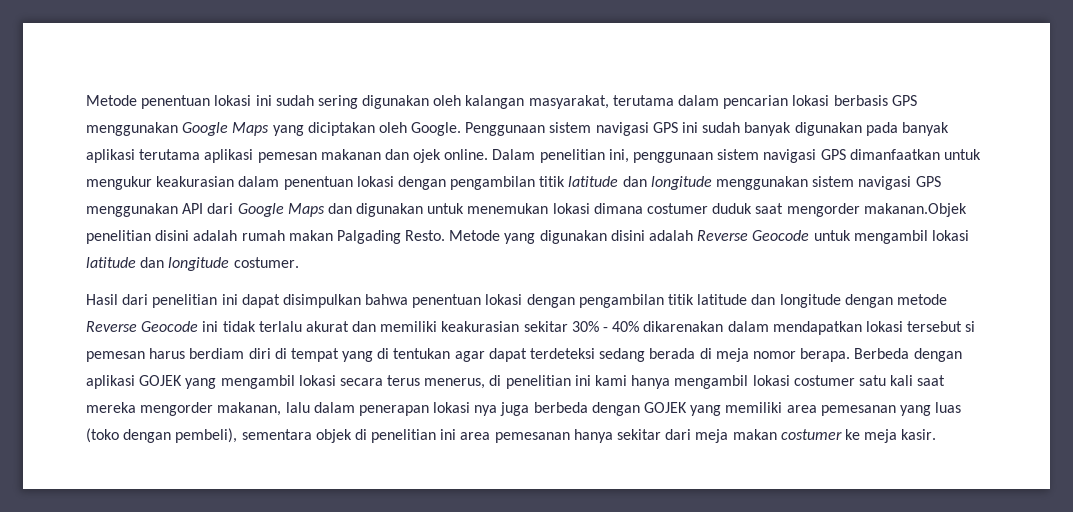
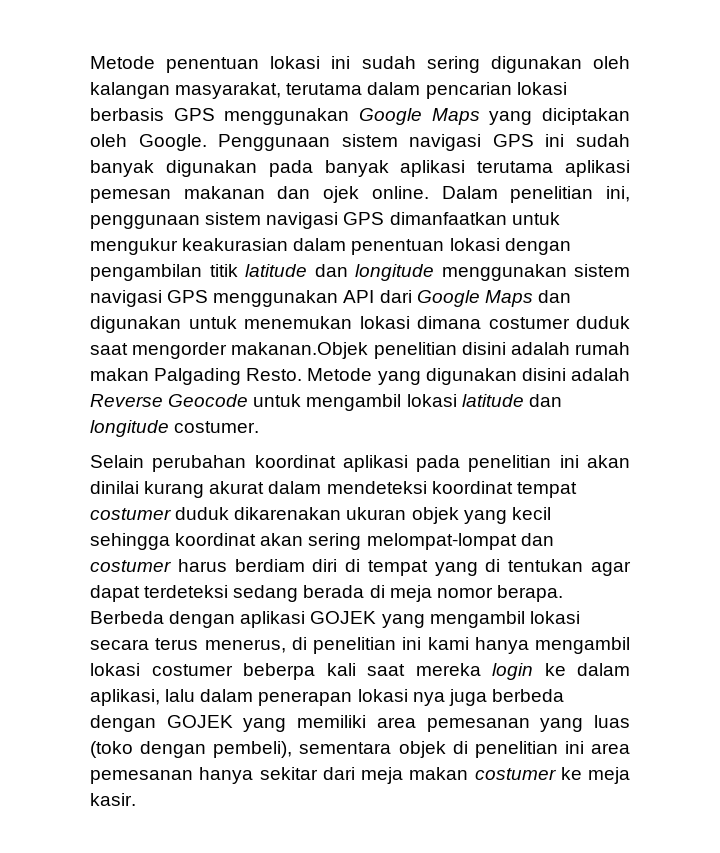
[86,294,947,308] [86,321,976,335] [86,351,145,362] Hasil dari penelitian ini dapat disimpulkan bahwa penentuan lokasi dengan pengambilan titik latitude dan longitude dengan metode Reverse Geocode ini tidak terlalu akurat dan memiliki keakurasian sekitar 30% - 40% dikarenakan dalam mendapatkan lokasi tersebut si pemesan -> [90,455,630,472] [90,481,577,498] [90,507,551,524] [90,533,554,550] [90,560,171,572] Selain perubahan koordinat aplikasi pada penelitian ini akan dinilai kurang akurat dalam mendeteksi koordinat tempat costumer duduk dikarenakan ukuran objek yang kecil sehingga koordinat akan sering melompat-lompat dan costumer
[858,375,886,386] satu -> [243,663,315,680] beberpa
[140,402,282,416] mengorder makanan, -> [492,663,630,680] [90,689,160,706] login ke dalam aplikasi,

